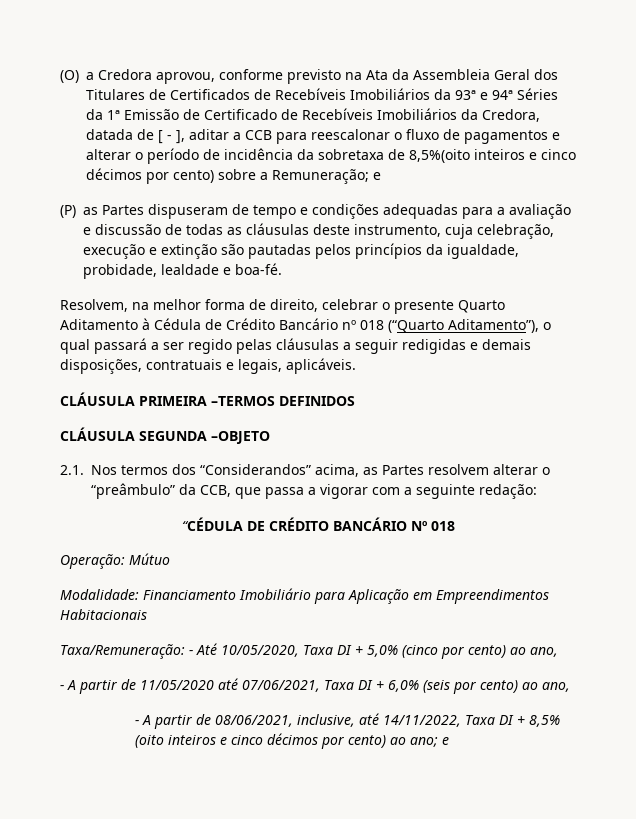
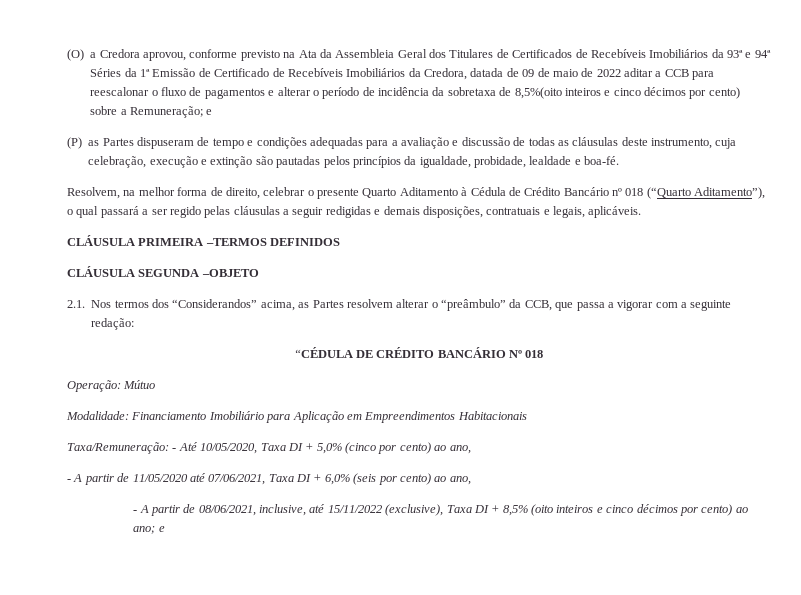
[158,130,185,144] [ - ], -> [522,68,621,77] 09 de maio de 2022
[382,715,461,727] 14/11/2022, -> [327,504,444,516] 15/11/2022 (exclusive),

